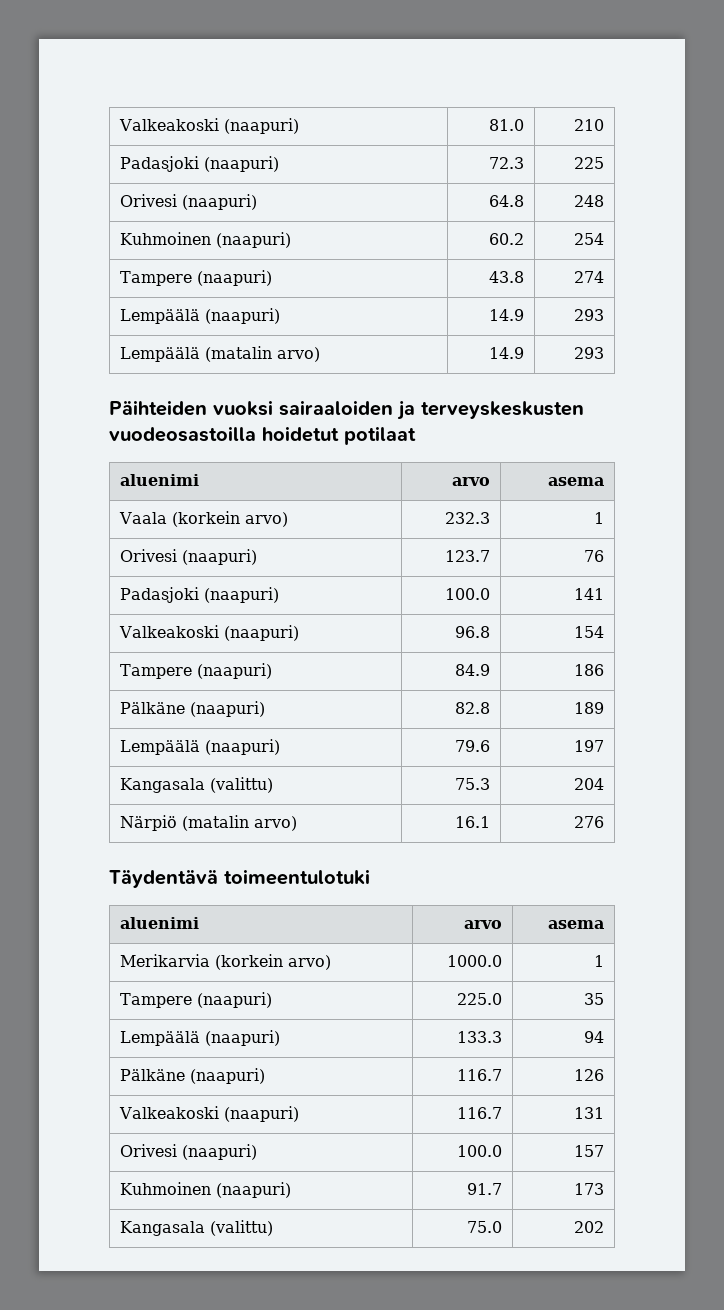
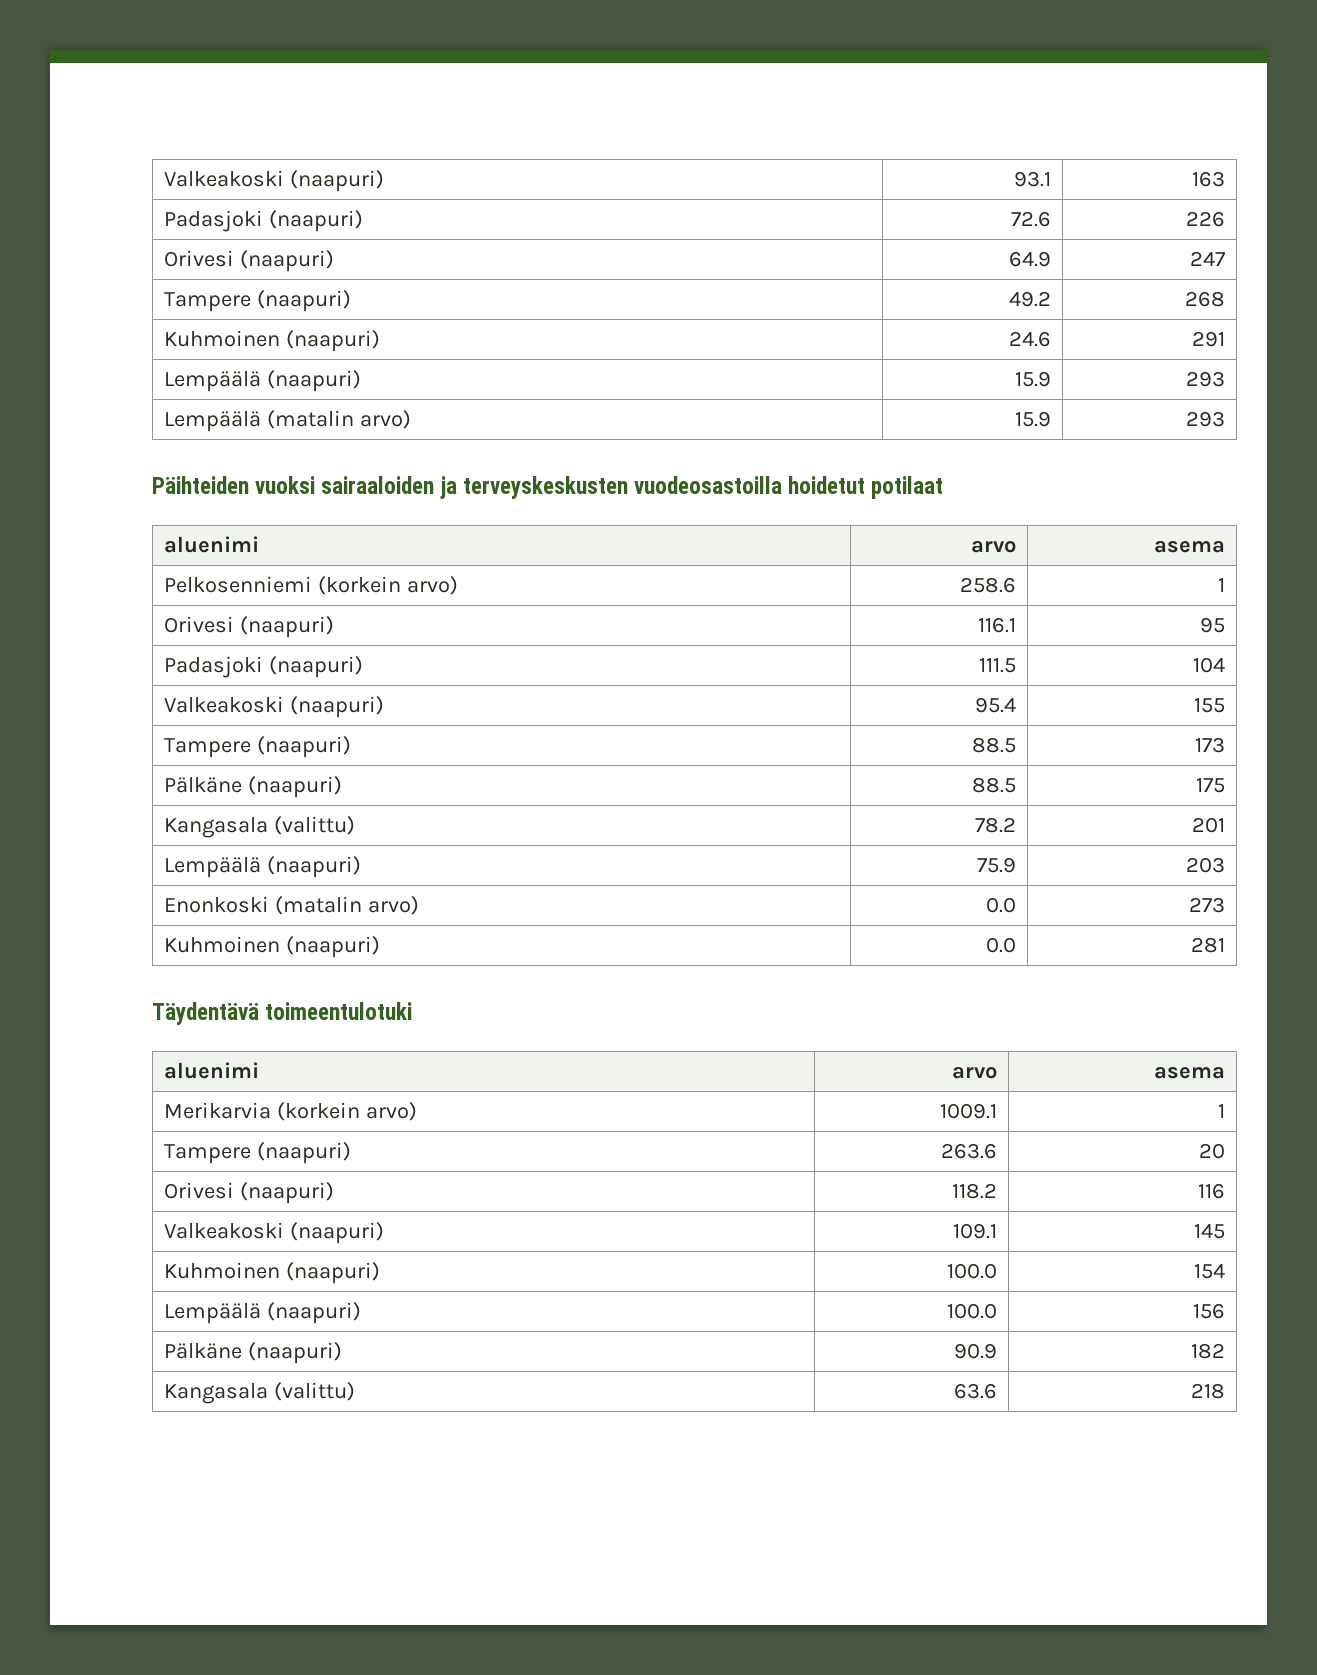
[118,118,299,134] [489,119,525,131] [574,119,605,131] [119,156,279,172] [489,157,525,169] [574,157,605,169] [119,194,257,210] [489,195,525,207] [574,195,605,207] [119,232,291,248] [489,233,525,245] [574,233,605,245] [119,270,272,286] [489,271,525,283] [574,271,605,283] [119,308,280,324] [489,309,525,321] Valkeakoski (naapuri) | 81.0 | 210 // Padasjoki (naapuri) | 72.3 | 225 // Orivesi (naapuri) | 64.8 | 248 // Kuhmoinen (naapuri) | 60.2 | 254 // Tampere (naapuri) | 43.8 | 274 // Lempäälä (naapuri) | 14.9 -> [164,170,385,192] [1013,171,1051,187] [1191,171,1225,187] [164,210,364,232] [1010,211,1051,227] [1185,211,1225,227] [164,250,335,272] [1008,251,1051,267] [1189,251,1225,266] [164,290,352,312] [1008,291,1051,307] [1184,291,1225,307] [164,330,381,352] [1008,331,1051,347] [1191,331,1225,347] [164,370,362,392] [1014,371,1051,387] Valkeakoski (naapuri) | 93.1 | 163 // Padasjoki (naapuri) | 72.6 | 226 // Orivesi (naapuri) | 64.9 | 247 // Tampere (naapuri) | 49.2 | 268 // Kuhmoinen (naapuri) | 24.6 | 291 // Lempäälä (naapuri) | 15.9
[489,347,525,359] 14.9 -> [1014,411,1051,427] 15.9
[118,511,288,527] [445,512,491,524] Vaala (korkein arvo) | 232.3 -> [164,576,459,595] [959,577,1016,593] Pelkosenniemi (korkein arvo) | 258.6
[445,550,491,562] [584,550,605,562] [119,587,279,603] [445,588,491,600] [574,588,605,600] [118,625,299,641] [455,626,491,638] [574,626,605,638] [119,663,272,679] [455,664,491,676] [574,664,605,676] [119,701,265,717] [455,702,491,714] [574,702,605,714] [119,739,280,755] [455,740,491,752] [574,740,605,752] [119,777,273,793] [455,778,491,790] [574,778,605,790] [119,815,297,831] [455,816,491,828] [574,816,605,828] 123.7 | 76 // Padasjoki (naapuri) | 100.0 | 141 // Valkeakoski (naapuri) | 96.8 | 154 // Tampere (naapuri) | 84.9 | 186 // Pälkäne (naapuri) | 82.8 | 189 // Lempäälä (naapuri) | 79.6 | 197 // Kangasala (valittu) | 75.3 | 204 // Närpiö (matalin arvo) | 16.1 | 276 -> [977,617,1016,633] [1199,617,1225,633] [164,656,364,678] [978,658,1016,673] [1192,657,1225,673] [164,696,385,718] [974,697,1016,713] [1193,698,1225,713] [164,736,352,758] [971,737,1016,753] [1194,737,1225,753] [164,776,343,798] [971,777,1016,793] [1195,778,1225,793] [164,816,356,838] [974,817,1016,833] [1191,817,1225,833] [164,856,362,878] [976,857,1016,873] [1185,857,1225,873] [164,896,420,915] [985,897,1016,913] [1188,897,1225,913] [164,936,381,958] [985,937,1016,953] [1190,937,1225,953] 116.1 | 95 // Padasjoki (naapuri) | 111.5 | 104 // Valkeakoski (naapuri) | 95.4 | 155 // Tampere (naapuri) | 88.5 | 173 // Pälkäne (naapuri) | 88.5 | 175 // Kangasala (valittu) | 78.2 | 201 // Lempäälä (naapuri) | 75.9 | 203 // Enonkoski (matalin arvo) | 0.0 | 273 // Kuhmoinen (naapuri) | 0.0 | 281
[447,955,503,967] 1000.0 -> [939,1103,997,1119] 1009.1
[457,993,503,1005] [584,993,605,1005] [119,1030,280,1046] [457,1031,503,1043] [584,1031,605,1043] [119,1068,265,1084] [457,1069,503,1081] [574,1069,605,1081] [118,1106,299,1122] [457,1107,503,1119] [574,1107,605,1119] [119,1144,257,1160] [457,1145,503,1157] [574,1145,605,1157] [119,1182,291,1198] [467,1183,503,1195] [574,1183,605,1195] [119,1220,273,1236] [467,1221,503,1233] [574,1221,605,1233] 225.0 | 35 // Lempäälä (naapuri) | 133.3 | 94 // Pälkäne (naapuri) | 116.7 | 126 // Valkeakoski (naapuri) | 116.7 | 131 // Orivesi (naapuri) | 100.0 | 157 // Kuhmoinen (naapuri) | 91.7 | 173 // Kangasala (valittu) | 75.0 | 202 -> [940,1143,997,1159] [1198,1143,1225,1159] [164,1182,335,1204] [951,1183,997,1199] [1197,1183,1225,1199] [164,1222,385,1244] [952,1223,997,1239] [1193,1223,1225,1239] [164,1262,381,1284] [946,1263,997,1279] [1193,1263,1225,1279] [164,1302,362,1324] [946,1303,997,1319] [1192,1303,1225,1319] [164,1342,343,1364] [953,1343,997,1359] [1190,1343,1225,1359] [164,1382,356,1404] [953,1383,997,1399] [1190,1383,1225,1399] 263.6 | 20 // Orivesi (naapuri) | 118.2 | 116 // Valkeakoski (naapuri) | 109.1 | 145 // Kuhmoinen (naapuri) | 100.0 | 154 // Lempäälä (naapuri) | 100.0 | 156 // Pälkäne (naapuri) | 90.9 | 182 // Kangasala (valittu) | 63.6 | 218

